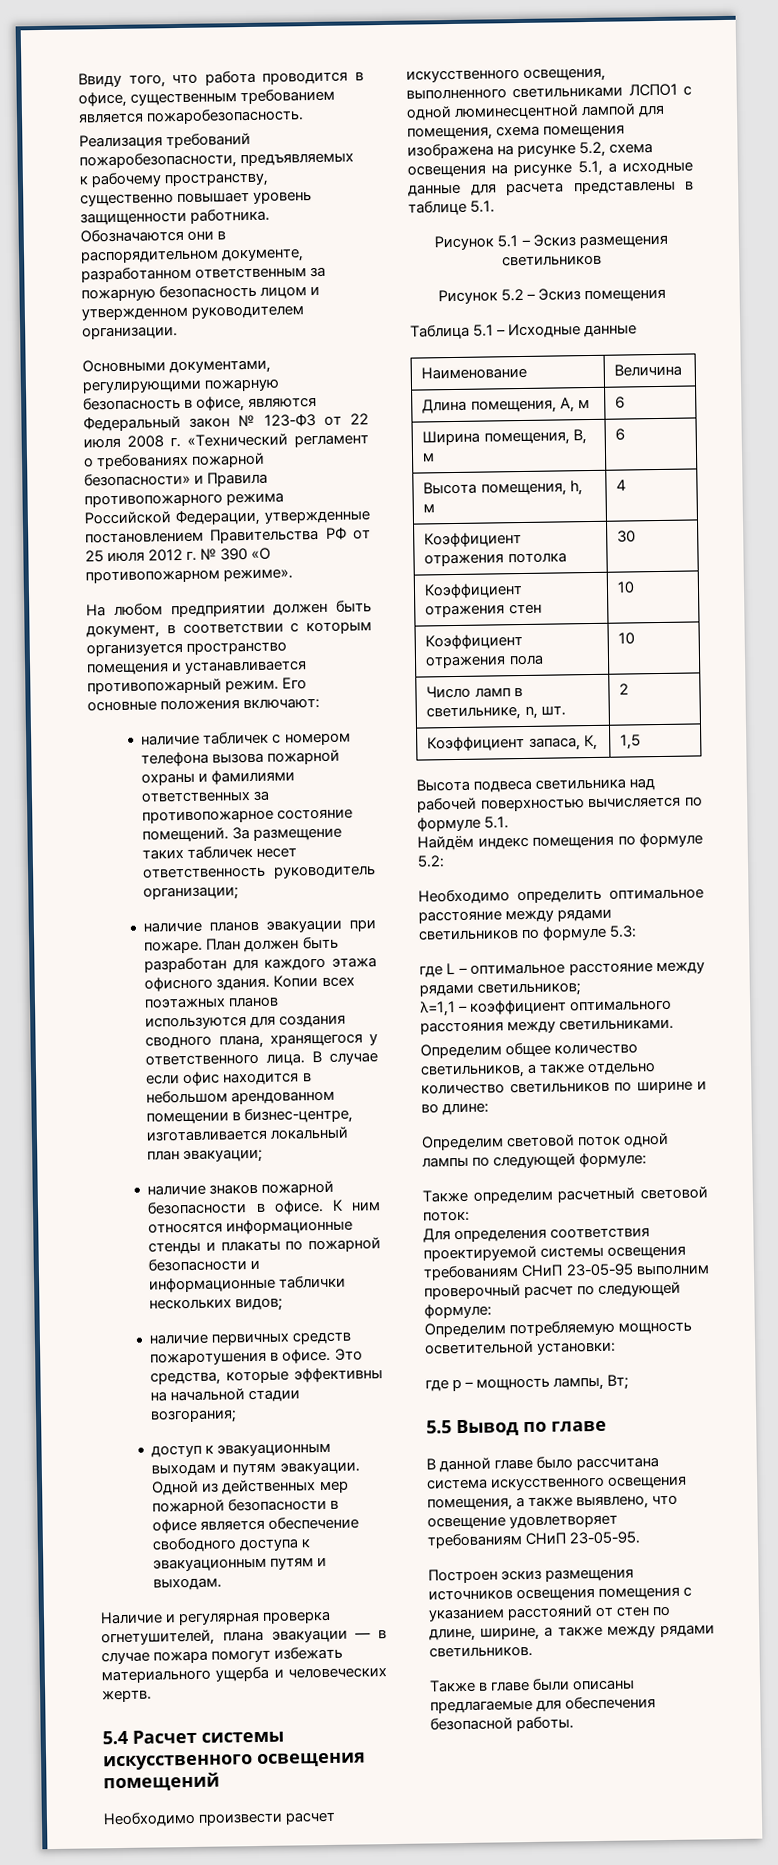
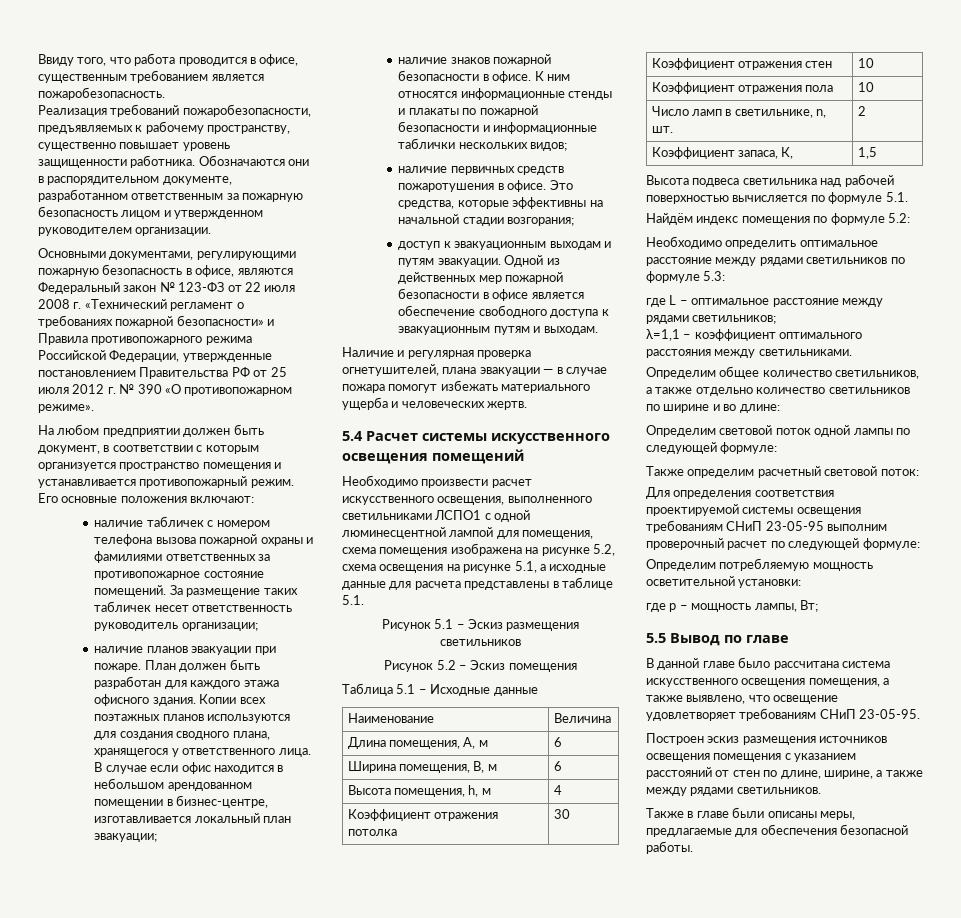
(636, 1685) none -> [819,811,855,820] меры,

